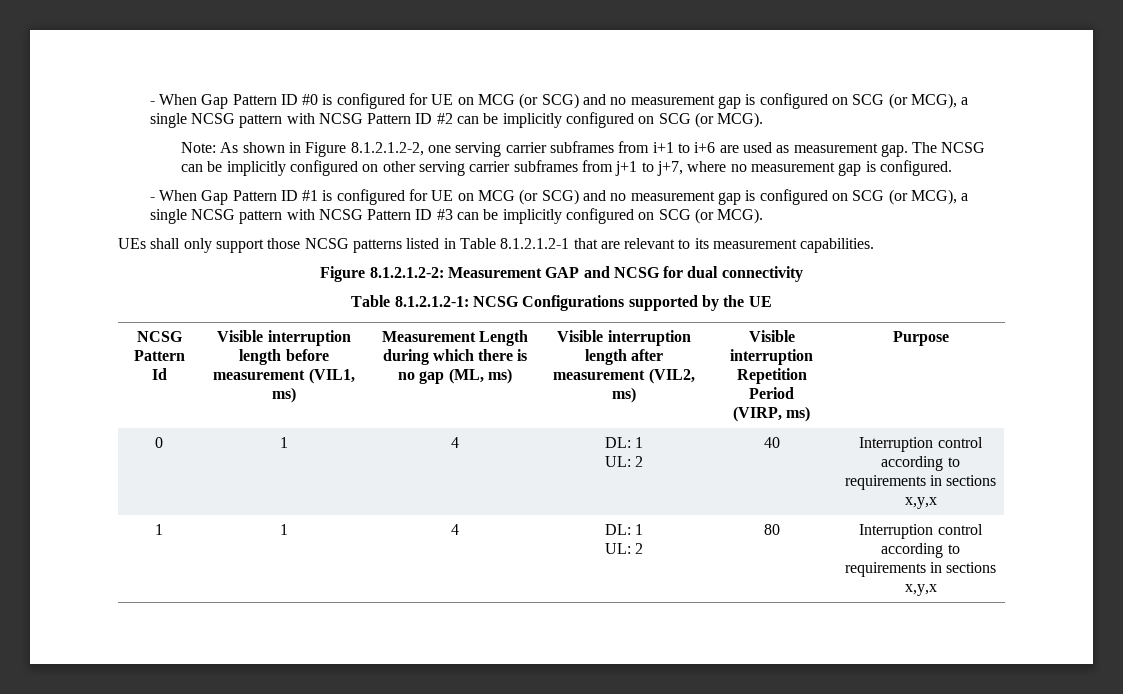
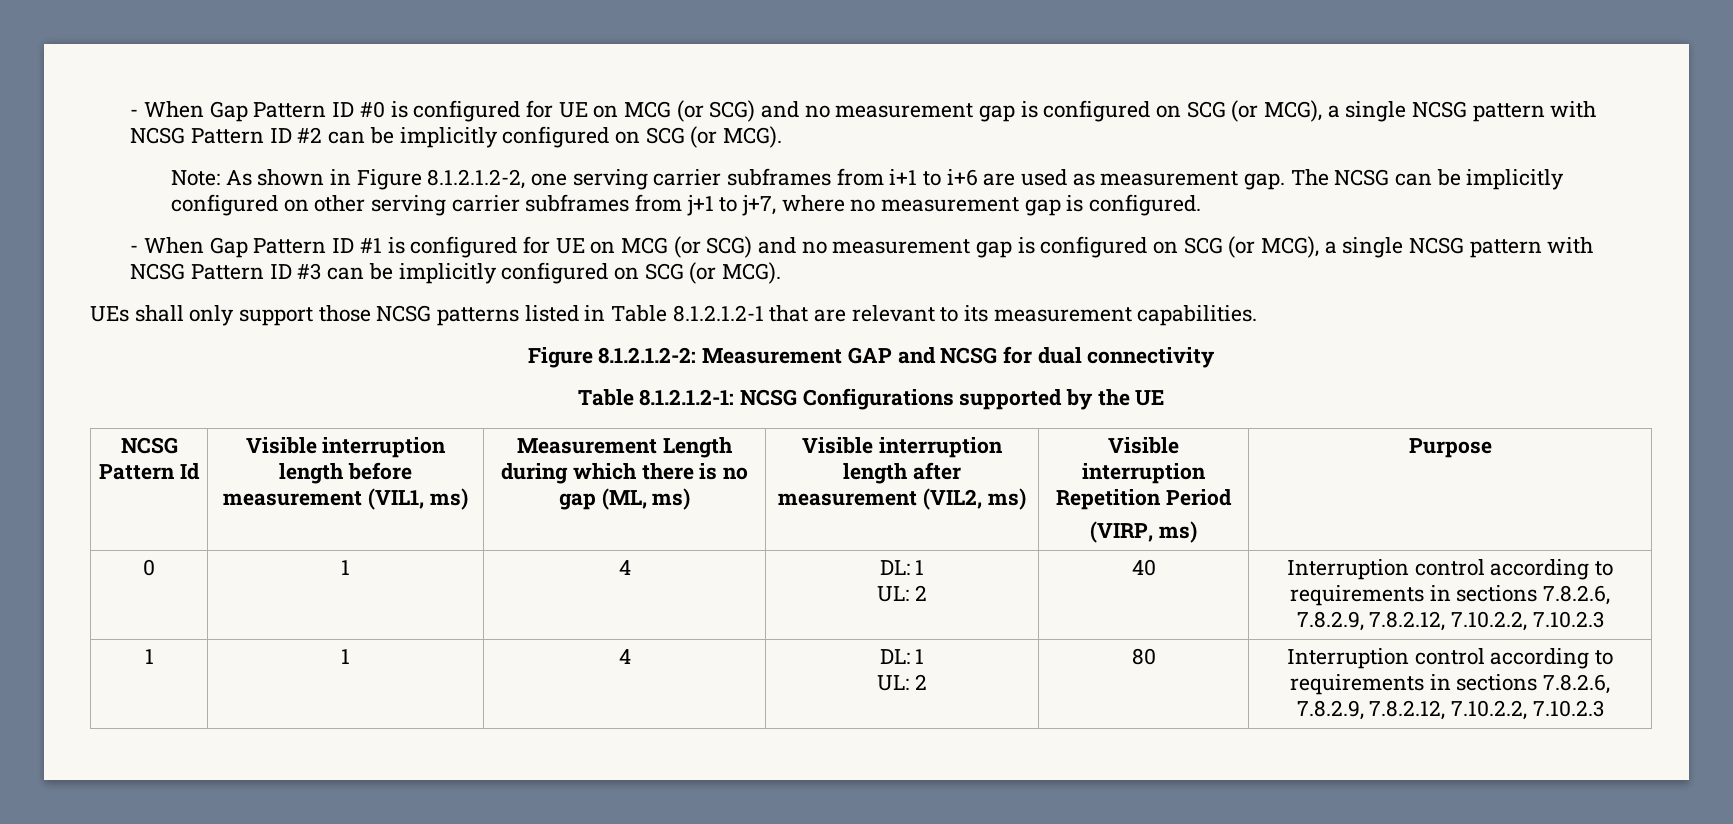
[904,497,937,509] x,y,x -> [1543,585,1611,605] [1296,611,1604,631] 7.8.2.6, 7.8.2.9, 7.8.2.12, 7.10.2.2, 7.10.2.3
[904,584,937,596] x,y,x -> [1543,674,1611,694] [1296,700,1604,720] 7.8.2.6, 7.8.2.9, 7.8.2.12, 7.10.2.2, 7.10.2.3

